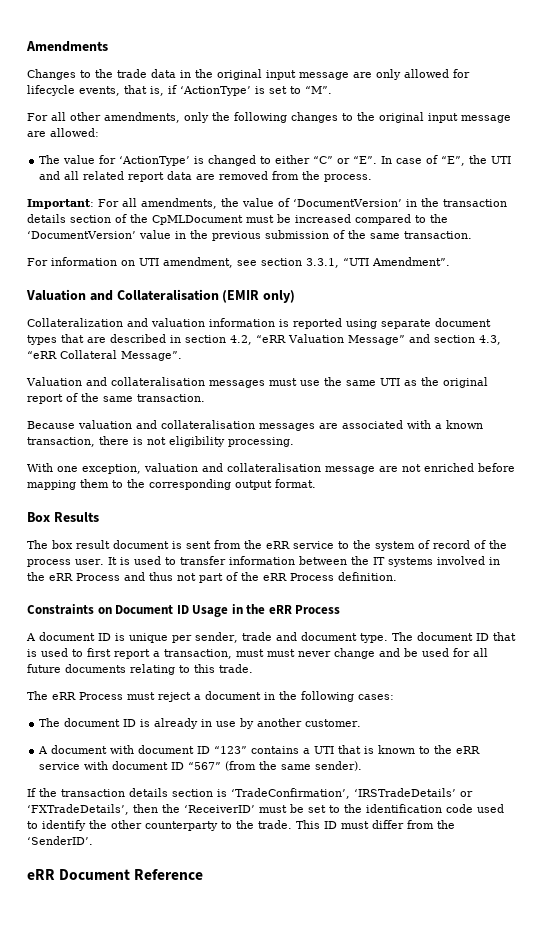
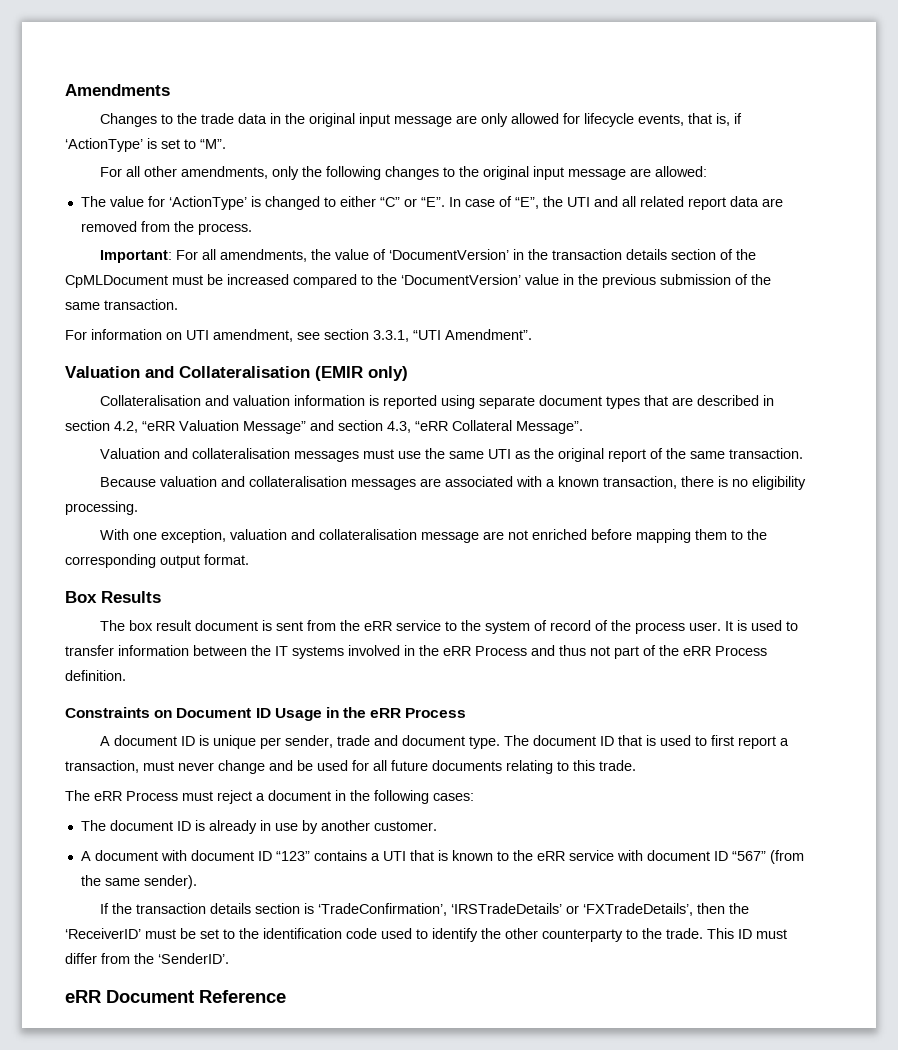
[27,318,123,327] Collateralization -> [99,395,201,406] Collateralisation
[147,437,166,445] not -> [731,479,748,487] no
[267,649,295,657] must -> (174, 766) none

